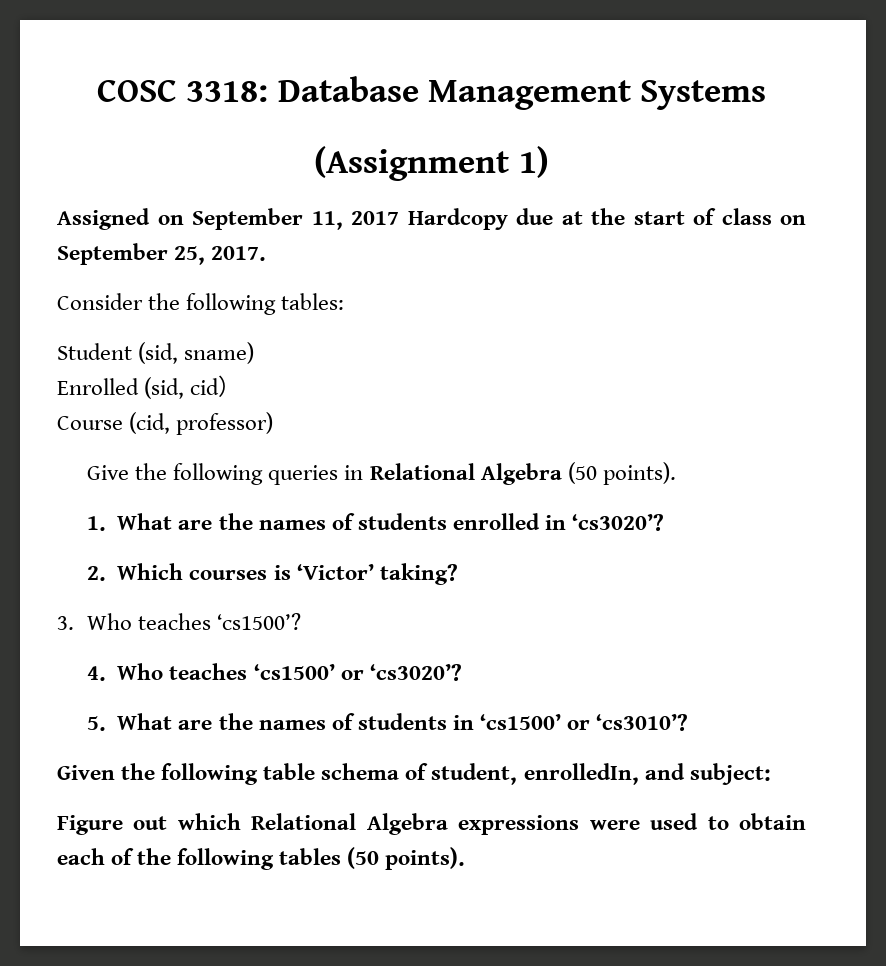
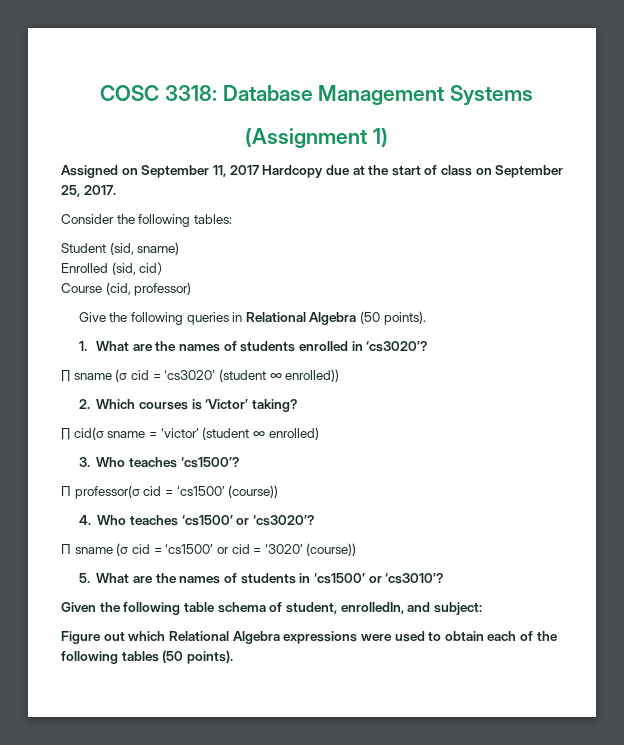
(664, 522) none -> [61,369,340,382] // ∏ sname (σ cid = ‘cs3020’ (student ∞ enrolled))
[57,613,302,630] 3. Who teaches ‘cs1500’? -> [61,427,319,440] [78,457,239,468] [61,485,279,499] ∏ cid(σ sname = ‘victor’ (student ∞ enrolled) // 3. Who teaches ‘cs1500’? // Π professor(σ cid = ‘cs1500’ (course))
(462, 672) none -> [61,543,357,556] // Π sname (σ cid = ‘cs1500’ or cid = ‘3020’ (course))

